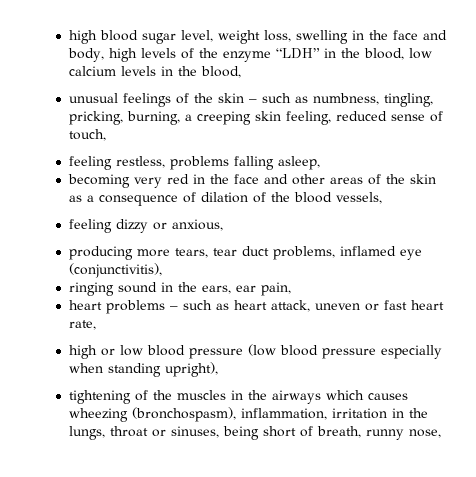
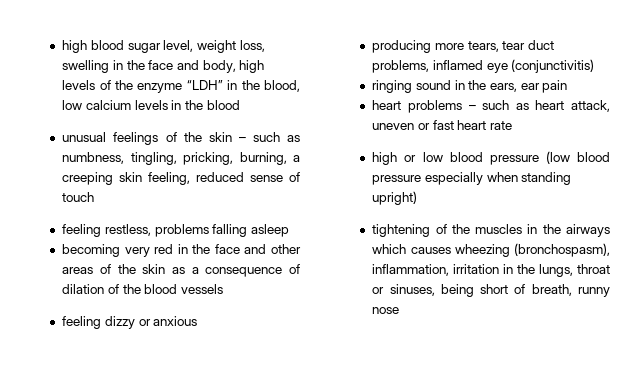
[200,66,241,78] blood, -> [206,100,240,110] blood
[68,129,106,141] touch, -> [62,192,95,202] touch
[277,156,320,170] asleep, -> [250,224,289,237] asleep
[335,192,382,204] vessels, -> [180,284,223,294] vessels
[171,219,223,231] anxious, -> [153,316,198,326] anxious
[68,263,162,278] (conjunctivitis), -> [511,59,595,73] (conjunctivitis)
[260,282,291,296] pain, -> [542,80,568,93] pain
[68,320,96,330] rate, -> [489,121,512,130] rate
[164,362,218,377] upright), -> [372,191,418,205] upright)
[408,429,441,438] nose, -> [372,307,400,314] nose

